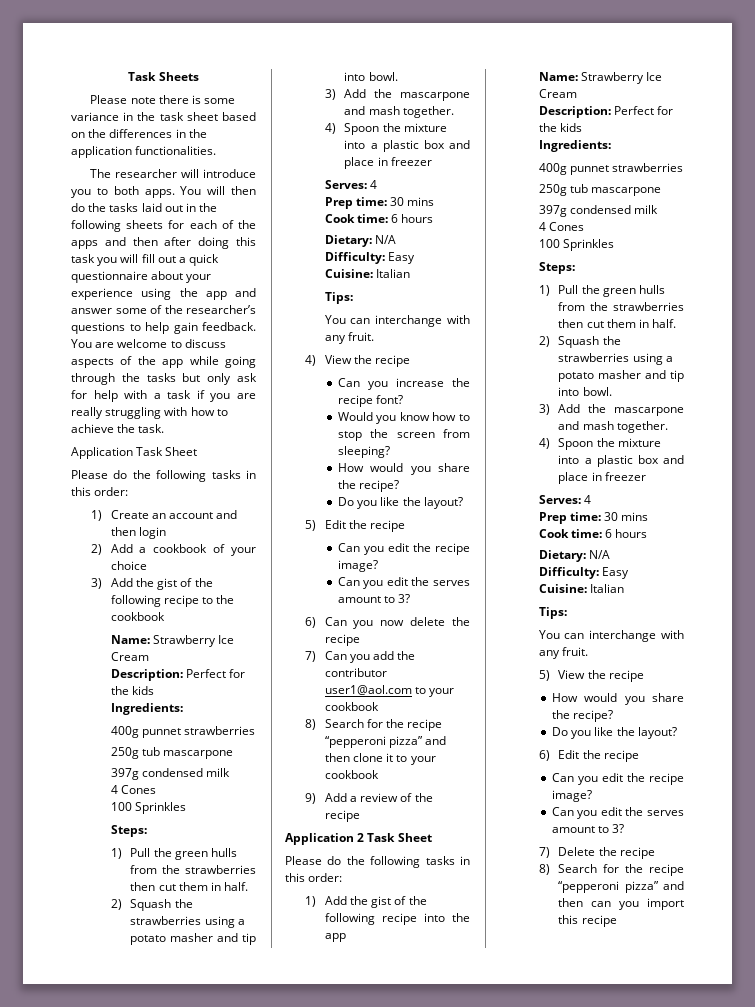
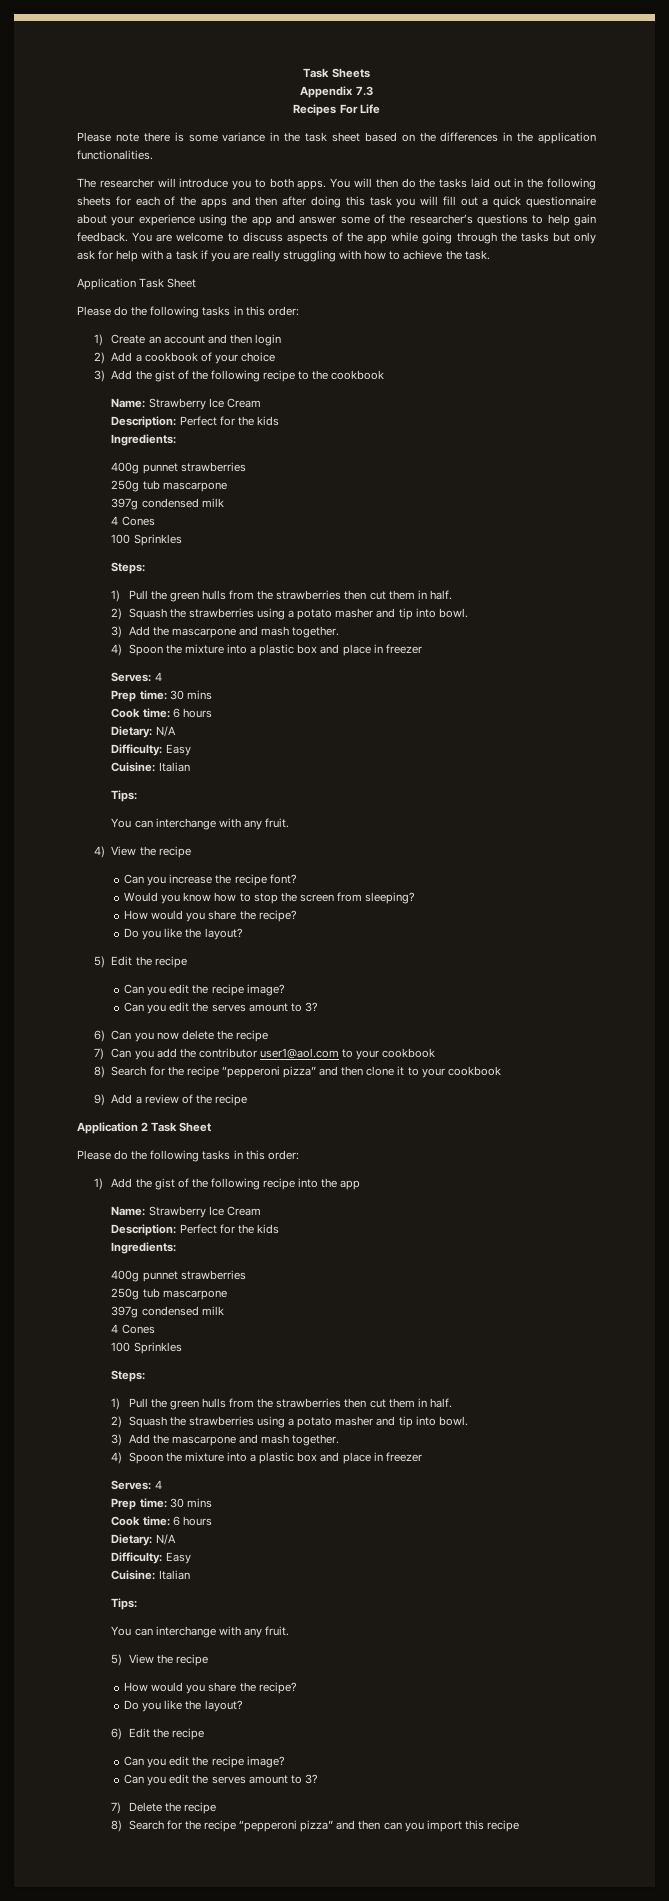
(199, 76) none -> [300,86,373,98] [293,104,380,116] // Appendix 7.3 // Recipes For Life

